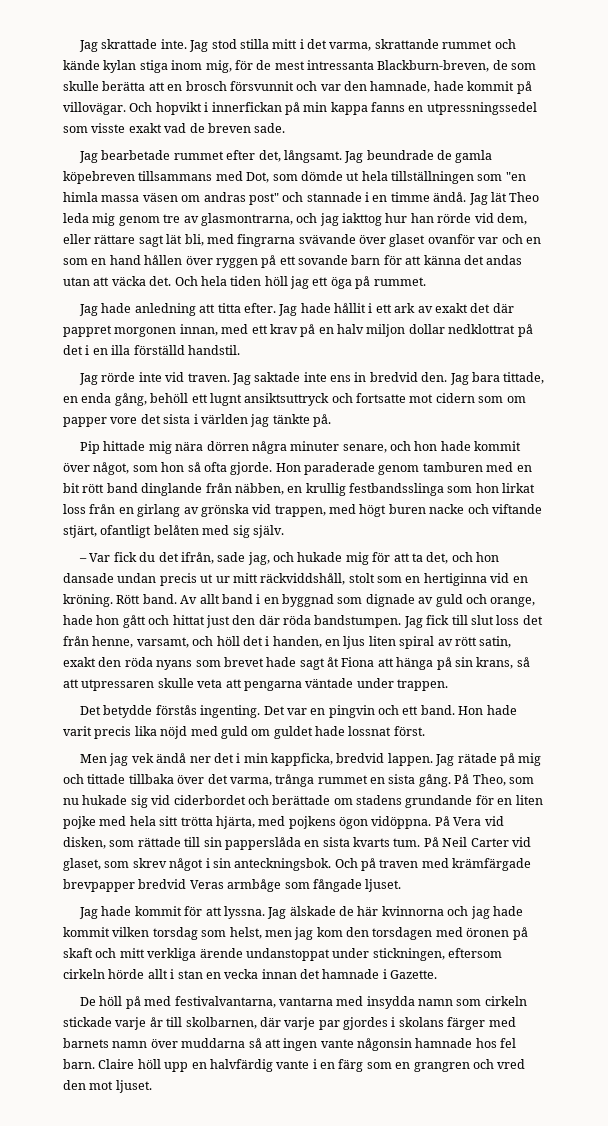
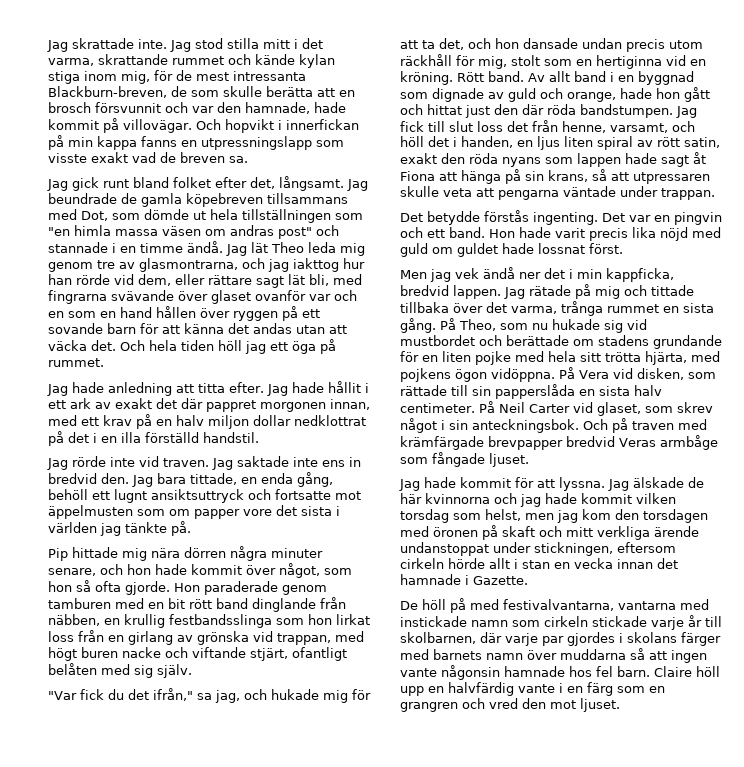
[426,102,537,115] utpressningssedel -> [201,136,312,150] utpressningslapp
[254,123,286,133] [79,150,224,163] sade. // Jag bearbetade rummet -> [229,156,248,163] [47,177,211,191] sa. // Jag gick runt bland folket
[435,393,475,403] cidern -> [48,505,133,519] äppelmusten
[274,505,326,517] trappen, -> [277,633,331,645] trappan,
[79,553,111,562] – Var -> [48,691,77,700] "Var
[180,552,246,564] ifrån, sade -> [153,688,212,701] ifrån," sa
[200,573,346,585] ut ur mitt räckviddshåll, -> [669,40,703,49] [400,54,507,69] utom räckhåll för mig,
[223,657,264,667] brevet -> [577,153,621,167] lappen
[397,679,448,691] trappen. -> [661,188,715,200] trappan.
[173,795,246,805] ciderbordet -> [400,335,475,346] mustbordet
[353,837,421,847] kvarts tum. -> [634,385,662,396] [400,403,475,413] halv centimeter.
[366,996,415,1009] insydda -> [400,616,467,627] instickade

